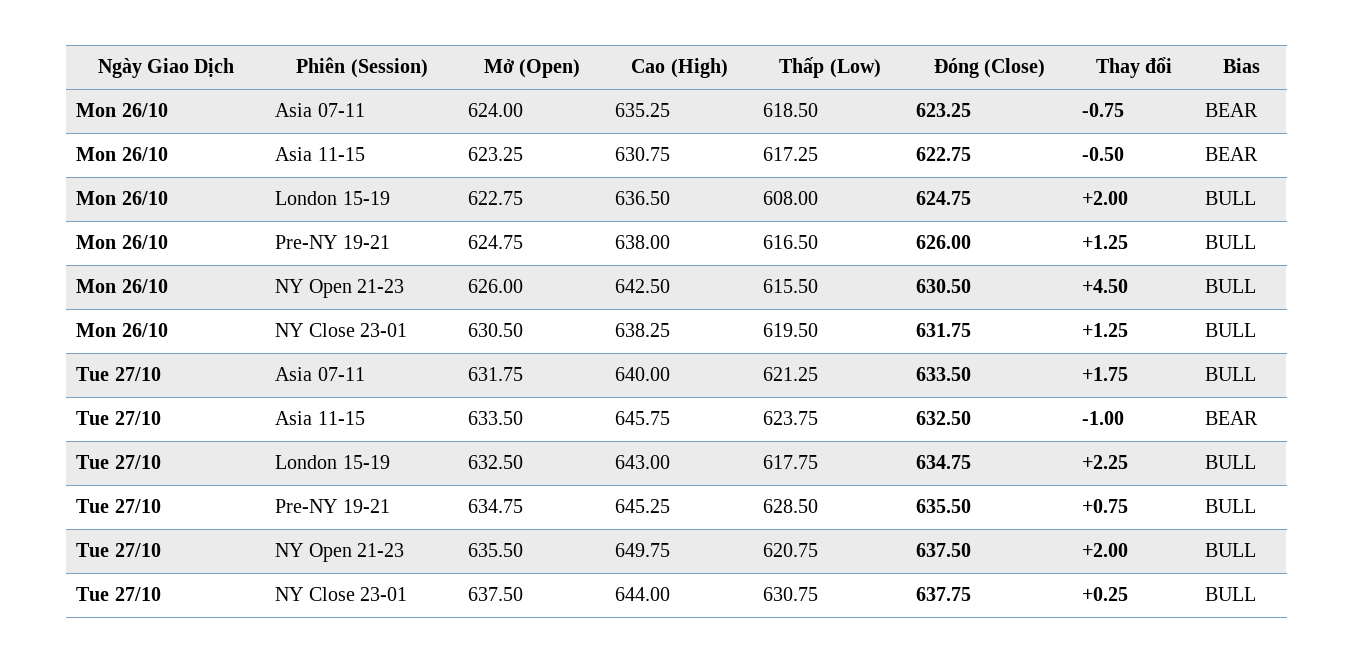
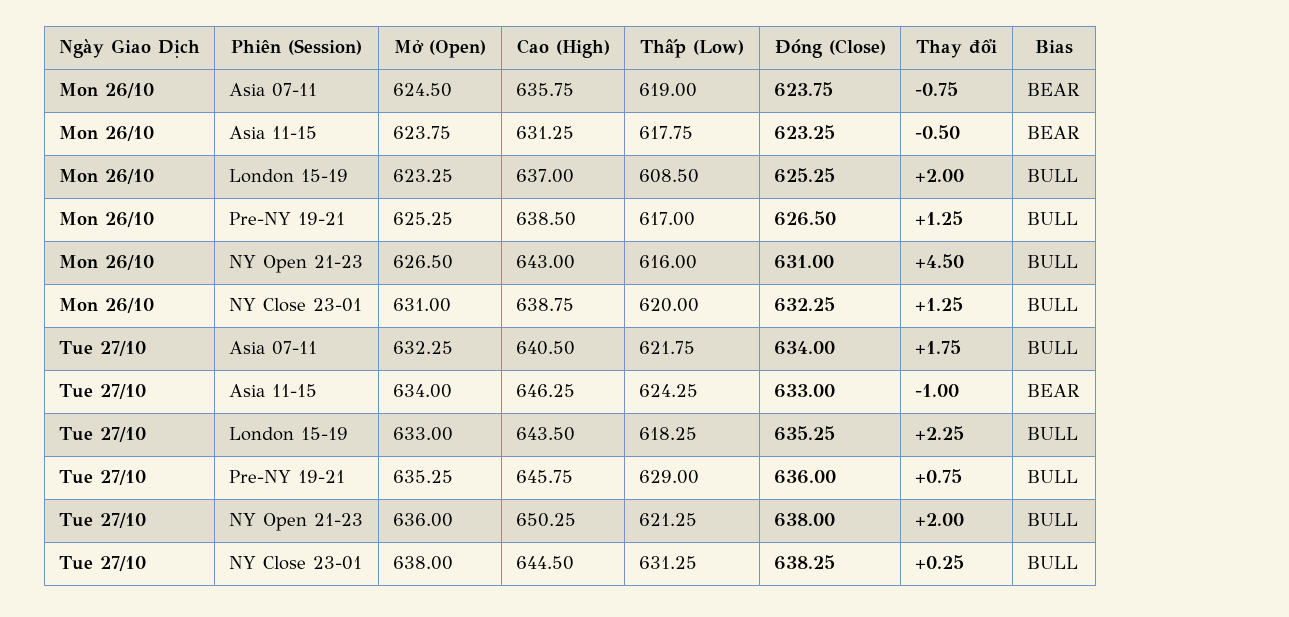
[468,103,524,117] [615,103,671,117] [763,103,819,117] [916,103,972,117] 624.00 | 635.25 | 618.50 | 623.25 -> [392,83,452,97] [515,83,574,96] [638,83,697,97] [773,82,833,97] 624.50 | 635.75 | 619.00 | 623.75
[468,147,524,161] [615,147,671,161] [763,147,819,161] [916,147,972,161] 623.25 | 630.75 | 617.25 | 622.75 -> [392,126,451,139] [515,126,574,139] [638,126,693,139] [773,125,835,140] 623.75 | 631.25 | 617.75 | 623.25
[468,191,524,205] [615,191,671,205] [763,191,819,205] [916,191,972,205] 622.75 | 636.50 | 608.00 | 624.75 -> [392,169,453,182] [515,169,574,183] [638,169,699,183] [773,168,835,183] 623.25 | 637.00 | 608.50 | 625.25
[468,235,524,249] [615,235,671,249] [763,235,819,249] [916,235,972,249] 624.75 | 638.00 | 616.50 | 626.00 -> [392,212,453,225] [515,212,576,226] [638,212,695,226] [773,211,836,226] 625.25 | 638.50 | 617.00 | 626.50
[468,279,524,293] [615,279,671,293] [763,279,819,293] [916,279,972,293] 626.00 | 642.50 | 615.50 | 630.50 -> [392,255,453,269] [515,255,575,269] [638,255,697,269] [773,255,834,269] 626.50 | 643.00 | 616.00 | 631.00
[468,323,524,337] [615,323,671,337] [763,323,819,337] [916,323,972,337] 630.50 | 638.25 | 619.50 | 631.75 -> [392,298,451,312] [515,298,574,311] [638,298,699,312] [773,297,835,312] 631.00 | 638.75 | 620.00 | 632.25
[468,367,524,381] [615,367,671,381] [763,367,819,381] [916,367,972,381] 631.75 | 640.00 | 621.25 | 633.50 -> [392,341,453,354] [515,341,575,355] [638,341,695,354] [773,341,835,355] 632.25 | 640.50 | 621.75 | 634.00
[468,411,524,425] [615,411,671,425] [763,411,819,425] [916,411,972,425] 633.50 | 645.75 | 623.75 | 632.50 -> [392,384,452,398] [515,384,575,397] [638,384,698,397] [773,384,835,398] 634.00 | 646.25 | 624.25 | 633.00
[468,455,524,469] [615,455,671,469] [763,455,819,469] [916,455,972,469] 632.50 | 643.00 | 617.75 | 634.75 -> [392,427,453,441] [515,427,575,441] [638,427,697,440] [773,426,835,441] 633.00 | 643.50 | 618.25 | 635.25
[468,499,524,513] [615,499,671,513] [763,499,819,513] [916,499,972,513] 634.75 | 645.25 | 628.50 | 635.50 -> [392,470,453,483] [515,470,573,483] [638,470,699,484] [773,470,836,484] 635.25 | 645.75 | 629.00 | 636.00
[468,543,524,557] [615,543,671,557] [763,543,819,557] [916,543,972,557] 635.50 | 649.75 | 620.75 | 637.50 -> [392,513,453,527] [515,513,576,527] [638,513,697,526] [773,513,835,527] 636.00 | 650.25 | 621.25 | 638.00
[468,587,524,601] [615,587,671,601] [763,587,819,601] [916,587,972,601] 637.50 | 644.00 | 630.75 | 637.75 -> [392,556,453,570] [515,556,574,570] [638,556,697,569] [773,555,835,570] 638.00 | 644.50 | 631.25 | 638.25

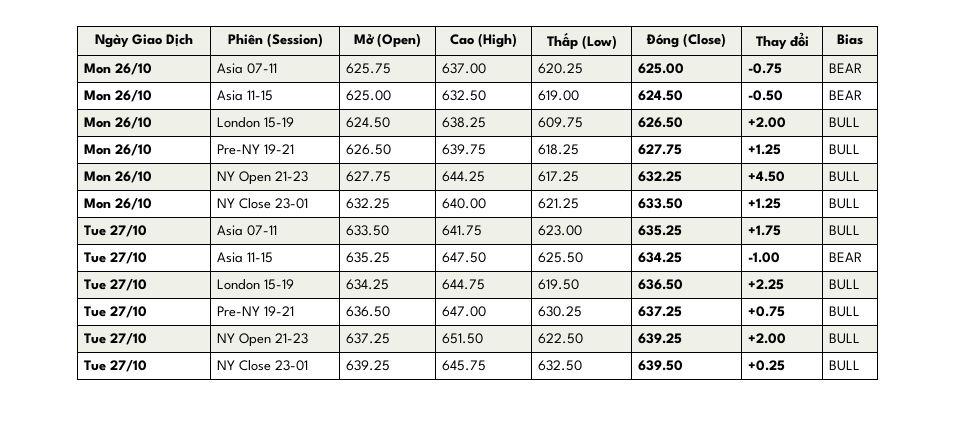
[392,83,452,97] [515,83,574,96] [638,83,697,97] [773,82,833,97] 624.50 | 635.75 | 619.00 | 623.75 -> [346,63,392,74] [442,63,487,74] [538,63,584,74] [638,63,685,74] 625.75 | 637.00 | 620.25 | 625.00
[392,126,451,139] [515,126,574,139] [638,126,693,139] [773,125,835,140] 623.75 | 631.25 | 617.75 | 623.25 -> [346,90,392,101] [442,90,487,101] [538,90,580,101] [638,90,684,101] 625.00 | 632.50 | 619.00 | 624.50
[392,169,453,182] [515,169,574,183] [638,169,699,183] [773,168,835,183] 623.25 | 637.00 | 608.50 | 625.25 -> [346,117,391,128] [442,117,487,128] [538,117,584,128] [638,117,684,128] 624.50 | 638.25 | 609.75 | 626.50
[392,212,453,225] [515,212,576,226] [638,212,695,226] [773,211,836,226] 625.25 | 638.50 | 617.00 | 626.50 -> [346,144,392,155] [442,144,487,155] [538,144,580,155] [638,144,683,155] 626.50 | 639.75 | 618.25 | 627.75
[392,255,453,269] [515,255,575,269] [638,255,697,269] [773,255,834,269] 626.50 | 643.00 | 616.00 | 631.00 -> [346,171,392,182] [442,171,486,182] [538,171,580,182] [638,171,683,182] 627.75 | 644.25 | 617.25 | 632.25
[392,298,451,312] [515,298,574,311] [638,298,699,312] [773,297,835,312] 631.00 | 638.75 | 620.00 | 632.25 -> [346,198,391,209] [442,198,487,209] [538,198,580,209] [638,198,684,209] 632.25 | 640.00 | 621.25 | 633.50
[392,341,453,354] [515,341,575,355] [638,341,695,354] [773,341,835,355] 632.25 | 640.50 | 621.75 | 634.00 -> [346,225,390,236] [442,225,483,236] [538,225,583,236] [638,225,683,236] 633.50 | 641.75 | 623.00 | 635.25
[392,384,452,398] [515,384,575,397] [638,384,698,397] [773,384,835,398] 634.00 | 646.25 | 624.25 | 633.00 -> [346,252,391,263] [442,252,487,263] [538,252,584,263] [638,252,683,263] 635.25 | 647.50 | 625.50 | 634.25
[392,427,453,441] [515,427,575,441] [638,427,697,440] [773,426,835,441] 633.00 | 643.50 | 618.25 | 635.25 -> [346,279,390,290] [442,279,486,290] [538,279,580,290] [638,279,684,290] 634.25 | 644.75 | 619.50 | 636.50
[392,470,453,483] [515,470,573,483] [638,470,699,484] [773,470,836,484] 635.25 | 645.75 | 629.00 | 636.00 -> [346,306,391,317] [442,306,487,317] [538,306,583,317] [638,306,683,317] 636.50 | 647.00 | 630.25 | 637.25
[392,513,453,527] [515,513,576,527] [638,513,697,526] [773,513,835,527] 636.00 | 650.25 | 621.25 | 638.00 -> [346,333,391,344] [442,333,484,344] [538,333,584,344] [638,333,683,344] 637.25 | 651.50 | 622.50 | 639.25
[392,556,453,570] [515,556,574,570] [638,556,697,569] [773,555,835,570] 638.00 | 644.50 | 631.25 | 638.25 -> [346,360,391,371] [442,360,487,371] [538,360,583,371] [638,360,684,371] 639.25 | 645.75 | 632.50 | 639.50

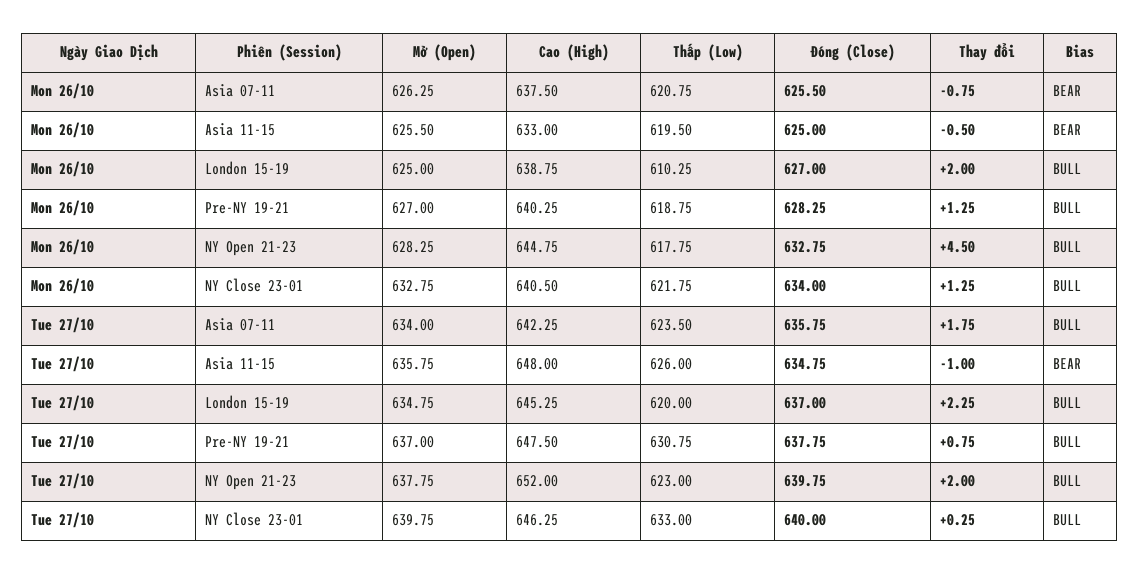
[346,63,392,74] [442,63,487,74] [538,63,584,74] [638,63,685,74] 625.75 | 637.00 | 620.25 | 625.00 -> [391,85,434,97] [515,85,558,97] [649,85,692,97] [783,85,826,97] 626.25 | 637.50 | 620.75 | 625.50
[346,90,392,101] [442,90,487,101] [538,90,580,101] [638,90,684,101] 625.00 | 632.50 | 619.00 | 624.50 -> [391,124,434,136] [515,124,558,136] [649,124,692,136] [783,124,826,136] 625.50 | 633.00 | 619.50 | 625.00
[346,117,391,128] [442,117,487,128] [538,117,584,128] [638,117,684,128] 624.50 | 638.25 | 609.75 | 626.50 -> [391,163,434,175] [515,163,558,175] [649,163,692,175] [783,163,826,175] 625.00 | 638.75 | 610.25 | 627.00
[346,144,392,155] [442,144,487,155] [538,144,580,155] [638,144,683,155] 626.50 | 639.75 | 618.25 | 627.75 -> [391,202,434,214] [515,202,558,214] [649,202,692,214] [783,202,826,214] 627.00 | 640.25 | 618.75 | 628.25
[346,171,392,182] [442,171,486,182] [538,171,580,182] [638,171,683,182] 627.75 | 644.25 | 617.25 | 632.25 -> [391,241,434,253] [515,241,558,253] [649,241,692,253] [783,241,826,253] 628.25 | 644.75 | 617.75 | 632.75
[346,198,391,209] [442,198,487,209] [538,198,580,209] [638,198,684,209] 632.25 | 640.00 | 621.25 | 633.50 -> [391,280,434,292] [515,280,558,292] [649,280,692,292] [783,280,826,292] 632.75 | 640.50 | 621.75 | 634.00
[346,225,390,236] [442,225,483,236] [538,225,583,236] [638,225,683,236] 633.50 | 641.75 | 623.00 | 635.25 -> [391,319,434,331] [515,319,558,331] [649,319,692,331] [783,319,826,331] 634.00 | 642.25 | 623.50 | 635.75
[346,252,391,263] [442,252,487,263] [538,252,584,263] [638,252,683,263] 635.25 | 647.50 | 625.50 | 634.25 -> [391,358,434,370] [515,358,558,370] [649,358,692,370] [783,358,826,370] 635.75 | 648.00 | 626.00 | 634.75
[346,279,390,290] [442,279,486,290] [538,279,580,290] [638,279,684,290] 634.25 | 644.75 | 619.50 | 636.50 -> [391,397,434,409] [515,397,558,409] [649,397,692,409] [783,397,826,409] 634.75 | 645.25 | 620.00 | 637.00
[346,306,391,317] [442,306,487,317] [538,306,583,317] [638,306,683,317] 636.50 | 647.00 | 630.25 | 637.25 -> [391,436,434,448] [515,436,558,448] [649,436,692,448] [783,436,826,448] 637.00 | 647.50 | 630.75 | 637.75
[346,333,391,344] [442,333,484,344] [538,333,584,344] [638,333,683,344] 637.25 | 651.50 | 622.50 | 639.25 -> [391,475,434,487] [515,475,558,487] [649,475,692,487] [783,475,826,487] 637.75 | 652.00 | 623.00 | 639.75
[346,360,391,371] [442,360,487,371] [538,360,583,371] [638,360,684,371] 639.25 | 645.75 | 632.50 | 639.50 -> [391,514,434,526] [515,514,558,526] [649,514,692,526] [783,514,826,526] 639.75 | 646.25 | 633.00 | 640.00

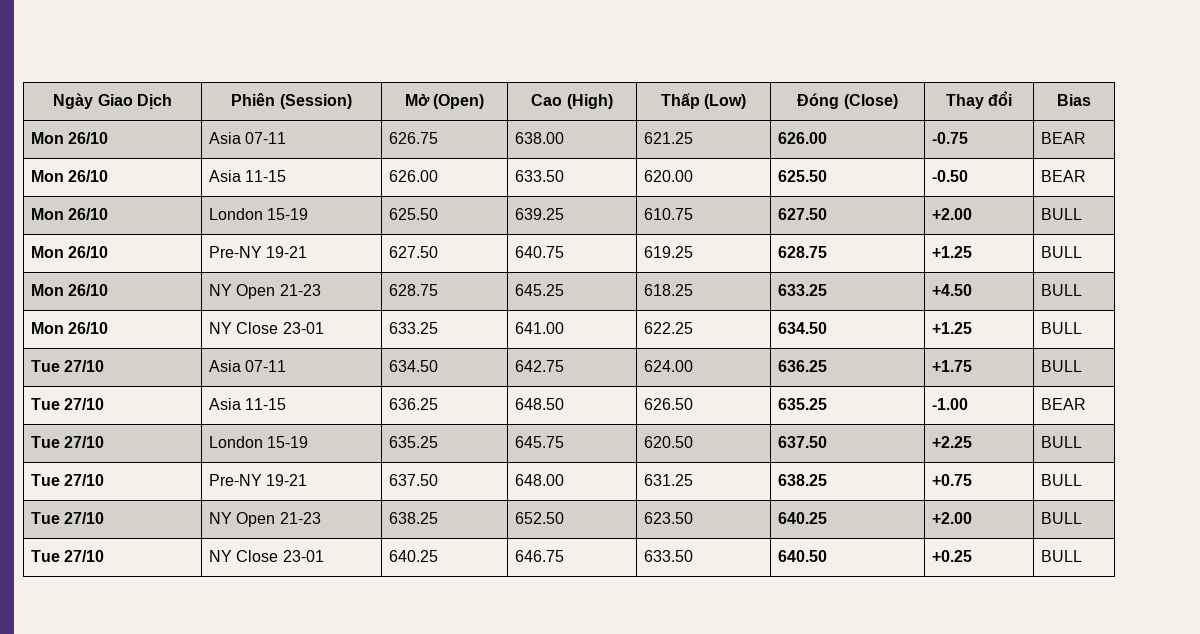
[391,85,434,97] [515,85,558,97] [649,85,692,97] [783,85,826,97] 626.25 | 637.50 | 620.75 | 625.50 -> [389,132,439,144] [515,132,565,144] [644,132,694,144] [778,132,828,144] 626.75 | 638.00 | 621.25 | 626.00
[391,124,434,136] [515,124,558,136] [649,124,692,136] [783,124,826,136] 625.50 | 633.00 | 619.50 | 625.00 -> [389,170,439,182] [515,170,565,182] [644,170,694,182] [778,170,828,182] 626.00 | 633.50 | 620.00 | 625.50
[391,163,434,175] [515,163,558,175] [649,163,692,175] [783,163,826,175] 625.00 | 638.75 | 610.25 | 627.00 -> [389,208,439,220] [515,208,565,220] [644,208,694,220] [778,208,828,220] 625.50 | 639.25 | 610.75 | 627.50
[391,202,434,214] [515,202,558,214] [649,202,692,214] [783,202,826,214] 627.00 | 640.25 | 618.75 | 628.25 -> [389,246,439,258] [515,246,565,258] [644,246,694,258] [778,246,828,258] 627.50 | 640.75 | 619.25 | 628.75
[391,241,434,253] [515,241,558,253] [649,241,692,253] [783,241,826,253] 628.25 | 644.75 | 617.75 | 632.75 -> [389,284,439,296] [515,284,565,296] [644,284,694,296] [778,284,828,296] 628.75 | 645.25 | 618.25 | 633.25
[391,280,434,292] [515,280,558,292] [649,280,692,292] [783,280,826,292] 632.75 | 640.50 | 621.75 | 634.00 -> [389,322,439,334] [515,322,565,334] [644,322,694,334] [778,322,828,334] 633.25 | 641.00 | 622.25 | 634.50
[391,319,434,331] [515,319,558,331] [649,319,692,331] [783,319,826,331] 634.00 | 642.25 | 623.50 | 635.75 -> [389,360,439,372] [515,360,565,372] [644,360,694,372] [778,360,828,372] 634.50 | 642.75 | 624.00 | 636.25
[391,358,434,370] [515,358,558,370] [649,358,692,370] [783,358,826,370] 635.75 | 648.00 | 626.00 | 634.75 -> [389,398,439,410] [515,398,565,410] [644,398,694,410] [778,398,828,410] 636.25 | 648.50 | 626.50 | 635.25
[391,397,434,409] [515,397,558,409] [649,397,692,409] [783,397,826,409] 634.75 | 645.25 | 620.00 | 637.00 -> [389,436,439,448] [515,436,565,448] [644,436,694,448] [778,436,828,448] 635.25 | 645.75 | 620.50 | 637.50
[391,436,434,448] [515,436,558,448] [649,436,692,448] [783,436,826,448] 637.00 | 647.50 | 630.75 | 637.75 -> [389,474,439,486] [515,474,565,486] [644,474,694,486] [778,474,828,486] 637.50 | 648.00 | 631.25 | 638.25
[391,475,434,487] [515,475,558,487] [649,475,692,487] [783,475,826,487] 637.75 | 652.00 | 623.00 | 639.75 -> [389,512,439,524] [515,512,565,524] [644,512,694,524] [778,512,828,524] 638.25 | 652.50 | 623.50 | 640.25
[391,514,434,526] [515,514,558,526] [649,514,692,526] [783,514,826,526] 639.75 | 646.25 | 633.00 | 640.00 -> [389,550,439,562] [515,550,565,562] [644,550,694,562] [778,550,828,562] 640.25 | 646.75 | 633.50 | 640.50

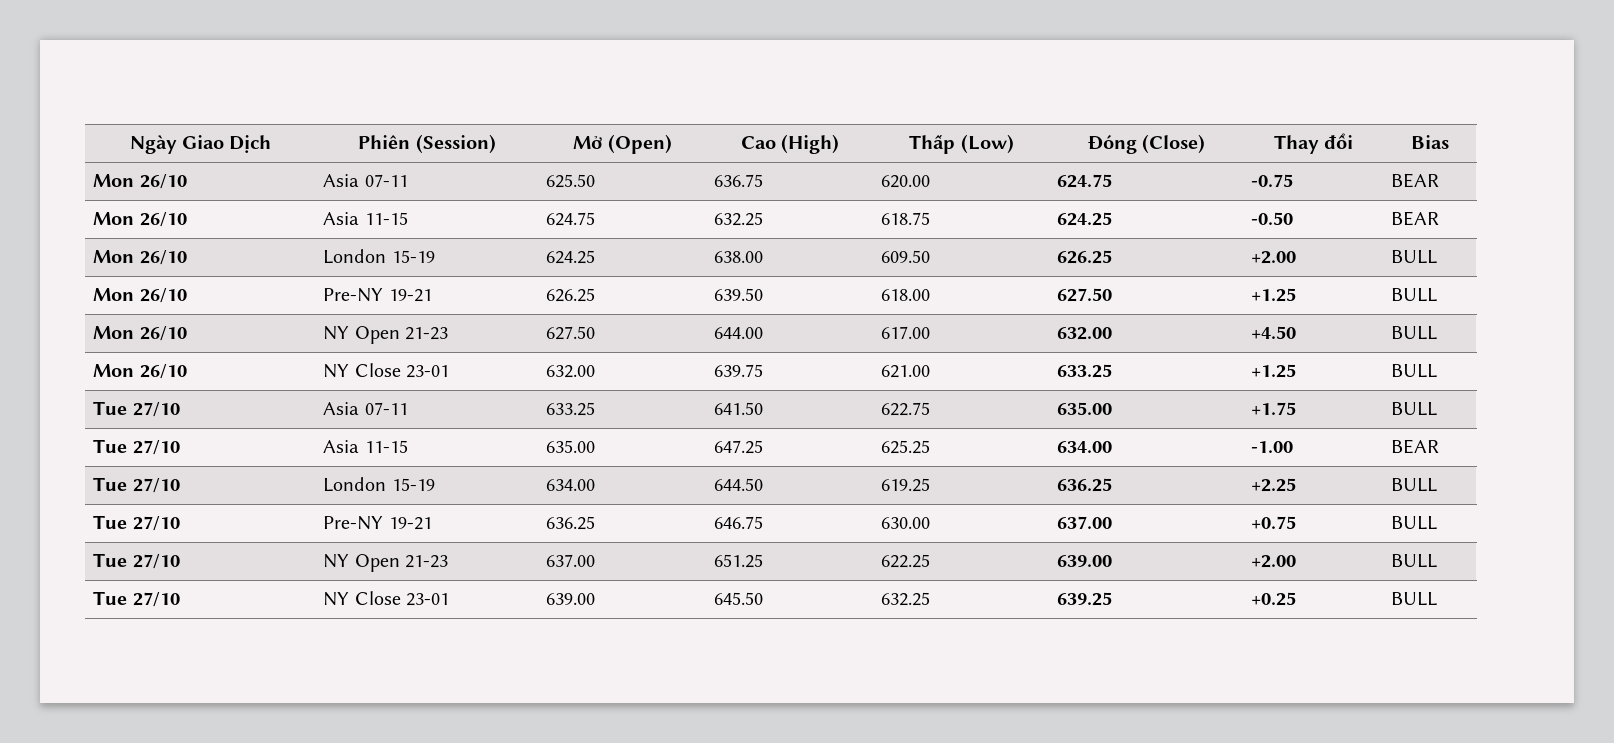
[389,132,439,144] [515,132,565,144] [644,132,694,144] [778,132,828,144] 626.75 | 638.00 | 621.25 | 626.00 -> [546,174,596,188] [714,174,764,187] [881,175,931,188] [1057,174,1113,188] 625.50 | 636.75 | 620.00 | 624.75
[389,170,439,182] [515,170,565,182] [644,170,694,182] [778,170,828,182] 626.00 | 633.50 | 620.00 | 625.50 -> [546,212,596,226] [714,212,764,226] [881,212,931,225] [1057,212,1113,226] 624.75 | 632.25 | 618.75 | 624.25
[389,208,439,220] [515,208,565,220] [644,208,694,220] [778,208,828,220] 625.50 | 639.25 | 610.75 | 627.50 -> [546,250,596,264] [714,251,764,263] [881,250,931,263] [1057,250,1113,264] 624.25 | 638.00 | 609.50 | 626.25
[389,246,439,258] [515,246,565,258] [644,246,694,258] [778,246,828,258] 627.50 | 640.75 | 619.25 | 628.75 -> [546,288,596,302] [714,288,764,301] [881,289,931,301] [1057,288,1113,302] 626.25 | 639.50 | 618.00 | 627.50
[389,284,439,296] [515,284,565,296] [644,284,694,296] [778,284,828,296] 628.75 | 645.25 | 618.25 | 633.25 -> [546,326,596,340] [714,327,764,339] [881,326,931,339] [1057,327,1113,340] 627.50 | 644.00 | 617.00 | 632.00
[389,322,439,334] [515,322,565,334] [644,322,694,334] [778,322,828,334] 633.25 | 641.00 | 622.25 | 634.50 -> [546,365,596,378] [714,364,764,377] [881,365,931,378] [1057,364,1113,378] 632.00 | 639.75 | 621.00 | 633.25
[389,360,439,372] [515,360,565,372] [644,360,694,372] [778,360,828,372] 634.50 | 642.75 | 624.00 | 636.25 -> [546,402,596,416] [714,402,764,415] [881,402,931,416] [1057,402,1113,415] 633.25 | 641.50 | 622.75 | 635.00
[389,398,439,410] [515,398,565,410] [644,398,694,410] [778,398,828,410] 636.25 | 648.50 | 626.50 | 635.25 -> [546,440,596,453] [714,440,764,454] [881,440,931,454] [1057,441,1113,453] 635.00 | 647.25 | 625.25 | 634.00
[389,436,439,448] [515,436,565,448] [644,436,694,448] [778,436,828,448] 635.25 | 645.75 | 620.50 | 637.50 -> [546,479,596,491] [714,478,764,491] [881,478,931,492] [1057,478,1113,492] 634.00 | 644.50 | 619.25 | 636.25
[389,474,439,486] [515,474,565,486] [644,474,694,486] [778,474,828,486] 637.50 | 648.00 | 631.25 | 638.25 -> [546,516,596,530] [714,516,764,529] [881,517,931,529] [1057,516,1113,529] 636.25 | 646.75 | 630.00 | 637.00
[389,512,439,524] [515,512,565,524] [644,512,694,524] [778,512,828,524] 638.25 | 652.50 | 623.50 | 640.25 -> [546,554,596,567] [714,554,764,568] [881,554,931,568] [1057,555,1113,567] 637.00 | 651.25 | 622.25 | 639.00
[389,550,439,562] [515,550,565,562] [644,550,694,562] [778,550,828,562] 640.25 | 646.75 | 633.50 | 640.50 -> [546,593,596,605] [714,592,764,605] [881,592,931,606] [1057,592,1113,606] 639.00 | 645.50 | 632.25 | 639.25

